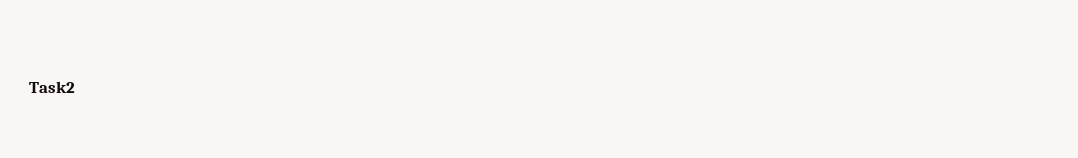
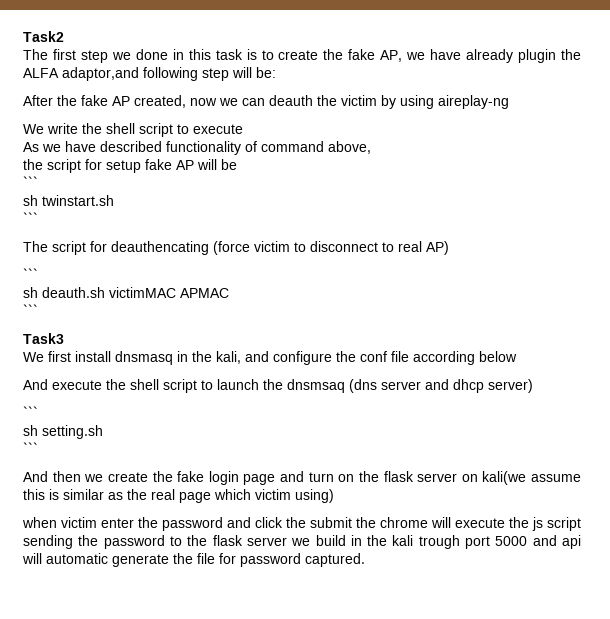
(75, 87) none -> [23,49,582,63] [23,67,276,81] [23,95,509,109] [23,123,243,137] [23,141,371,155] [23,159,237,173] [23,176,38,188] [23,195,114,206] [23,212,38,224] [23,241,449,255] [23,268,38,280] [23,287,229,298] [23,304,38,316] [23,333,64,344] [23,351,517,365] [23,379,533,393] [23,406,38,418] [23,425,103,439] [23,442,38,454] [23,471,581,485] [23,489,334,503] [22,517,581,531] [23,535,581,549] [22,553,365,567] // The first step we done in this task is to create the fake AP, we have already plugin the ALFA adaptor,and following step will be: // After the fake AP created, now we can deauth the victim by using aireplay-ng // We write the shell script to execute // As we have described functionality of command above, // the script for setup fake AP will be // ``` // sh twinstart.sh // ``` // The script for deauthencating (force victim to disconnect to real AP) // ``` // sh deauth.sh victimMAC APMAC // ``` // Task3 // We first install dnsmasq in the kali, and configure the conf file according below // And execute the shell script to launch the dnsmsaq (dns server and dhcp server) // ``` // sh setting.sh // ``` // And then we create the fake login page and turn on the flask server on kali(we assume this is similar as the real page which victim using) // when victim enter the password and click the submit the chrome will execute the js script sending the password to the flask server we build in the kali trough port 5000 and api will automatic generate the file for password captured.

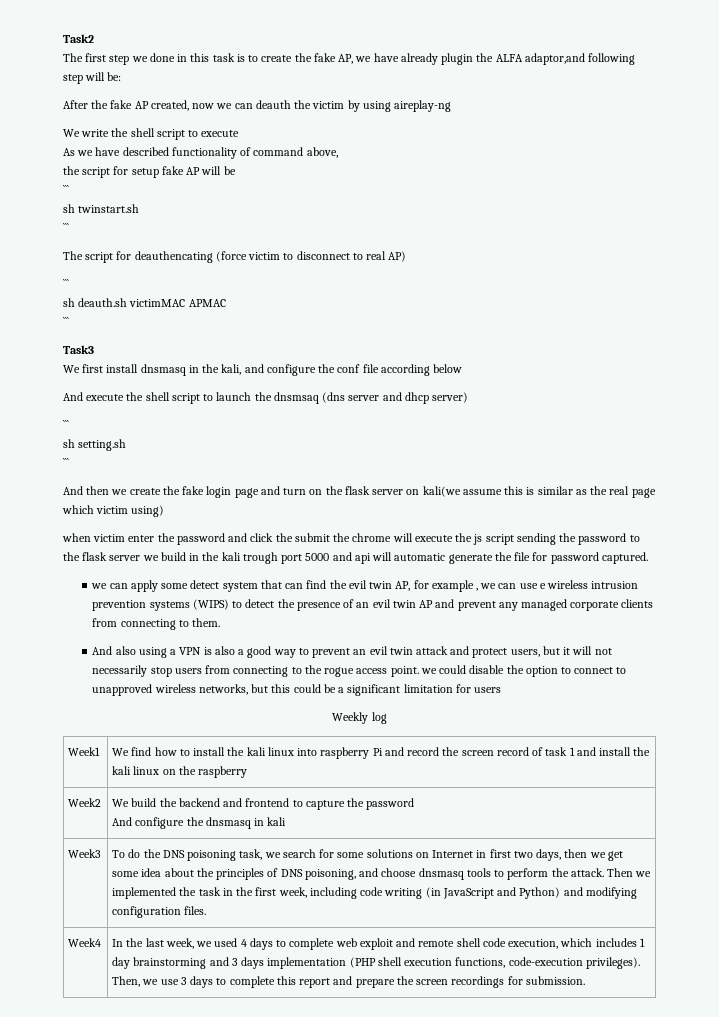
(365, 560) none -> [91,580,639,592] [92,599,654,611] [92,618,221,630] [92,646,612,658] [92,665,627,677] [92,684,502,696] [332,712,387,724] [68,747,101,756] [112,747,651,759] [112,766,248,778] [68,798,102,807] [112,798,415,810] [112,817,287,829] [68,849,102,858] [112,849,623,861] [112,868,652,880] [112,887,637,899] [112,906,207,918] [68,938,102,947] [112,938,645,950] [112,957,640,969] [112,976,585,988] // we can apply some detect system that can find the evil twin AP, for example , we can use e wireless intrusion prevention systems (WIPS) to detect the presence of an evil twin AP and prevent any managed corporate clients from connecting to them. // And also using a VPN is also a good way to prevent an evil twin attack and protect users, but it will not necessarily stop users from connecting to the rogue access point. we could disable the option to connect to unapproved wireless networks, but this could be a significant limitation for users // Weekly log // Week1 | We find how to install the kali linux into raspberry Pi and record the screen record of task 1 and install the kali linux on the raspberry // Week2 | We build the backend and frontend to capture the password // And configure the dnsmasq in kali // Week3 | To do the DNS poisoning task, we search for some solutions on Internet in first two days, then we get some idea about the principles of DNS poisoning, and choose dnsmasq tools to perform the attack. Then we implemented the task in the first week, including code writing (in JavaScript and Python) and modifying configuration files. // Week4 | In the last week, we used 4 days to complete web exploit and remote shell code execution, which includes 1 day brainstorming and 3 days implementation (PHP shell execution functions, code-execution privileges). Then, we use 3 days to complete this report and prepare the screen recordings for submission.

